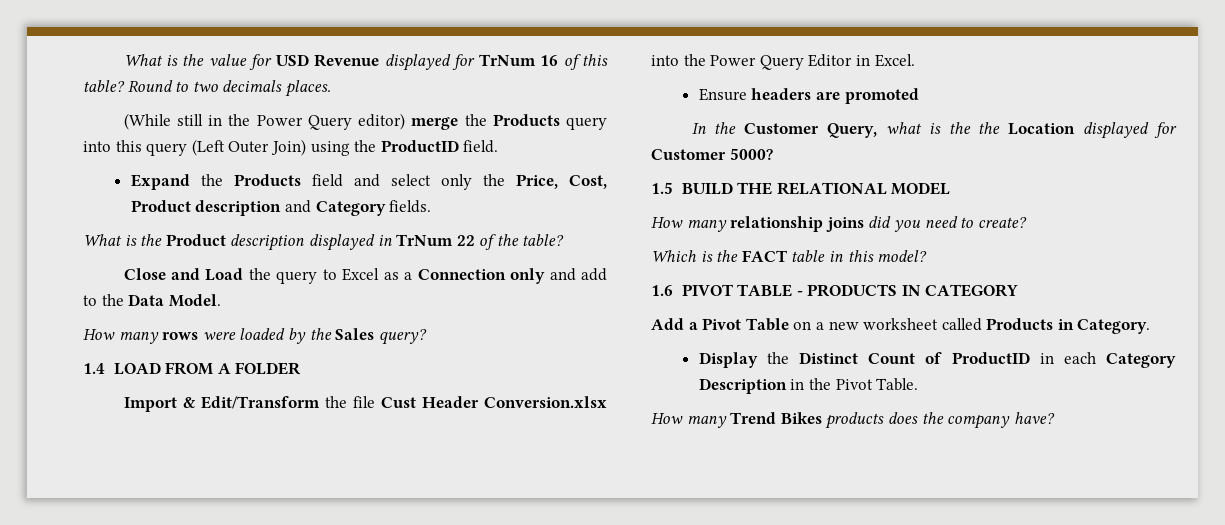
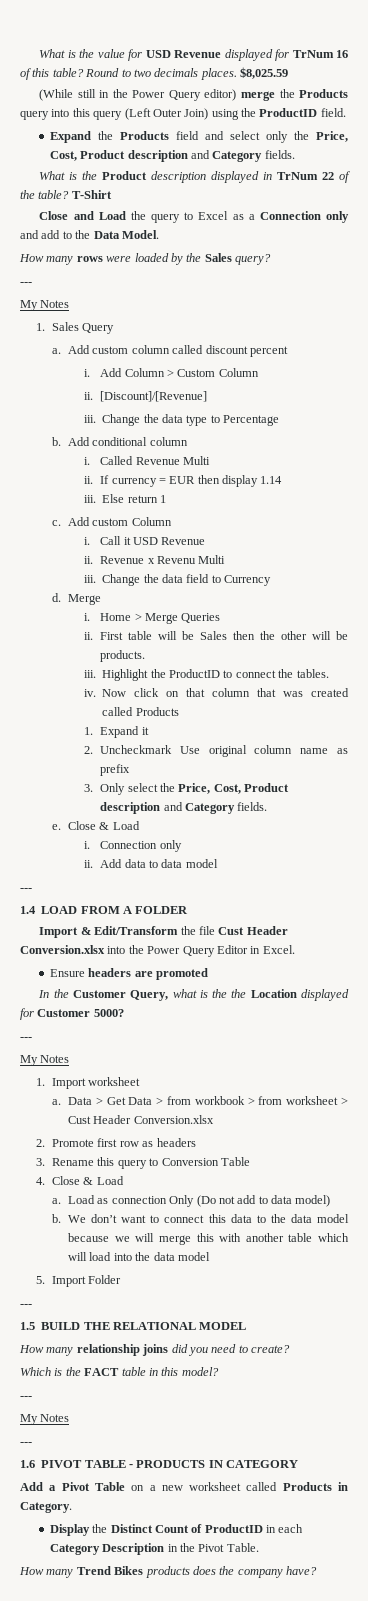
(331, 88) none -> [240,67,288,79] $8,025.59
(565, 240) none -> [71,190,112,199] T-Shirt
(427, 337) none -> [20,282,32,285] [20,300,70,311] [36,322,115,334] [52,345,288,357] [84,368,259,377] [84,391,208,402] [84,414,280,426] [52,437,188,446] [84,456,210,465] [84,475,283,487] [84,494,167,503] [52,517,172,526] [84,536,206,545] [84,555,226,564] [84,574,272,586] [52,593,102,605] [84,613,221,624] [84,631,349,640] [100,650,146,662] [84,669,329,681] [84,688,349,697] [102,707,179,716] [84,726,149,738] [84,745,348,757] [100,764,131,776] [84,783,290,795] [100,802,268,814] [52,821,140,830] [84,840,182,852] [84,859,218,868] [20,888,32,891] // --- // My Notes // 1. Sales Query // a. Add custom column called discount percent // i. Add Column > Custom Column // ii. [Discount]/[Revenue] // iii. Change the data type to Percentage // b. Add conditional column // i. Called Revenue Multi // ii. If currency = EUR then display 1.14 // iii. Else return 1 // c. Add custom Column // i. Call it USD Revenue // ii. Revenue x Revenu Multi // iii. Change the data field to Currency // d. Merge // i. Home > Merge Queries // ii. First table will be Sales then the other will be products. // iii. Highlight the ProductID to connect the tables. // iv. Now click on that column that was created called Products // 1. Expand it // 2. Uncheckmark Use original column name as prefix // 3. Only select the Price, Cost, Product description and Category fields. // e. Close & Load // i. Connection only // ii. Add data to data model // ---
(773, 154) none -> [20,1037,32,1040] [20,1055,70,1066] [36,1077,141,1089] [52,1096,348,1105] [68,1115,214,1124] [36,1138,196,1147] [36,1157,250,1169] [36,1176,124,1185] [52,1195,331,1207] [52,1214,350,1223] [68,1233,349,1245] [68,1252,210,1261] [36,1275,122,1287] [20,1304,32,1307] // --- // My Notes // 1. Import worksheet // a. Data > Get Data > from workbook > from worksheet > Cust Header Conversion.xlsx // 2. Promote first row as headers // 3. Rename this query to Conversion Table // 4. Close & Load // a. Load as connection Only (Do not add to data model) // b. We don’t want to connect this data to the data model because we will merge this with another table which will load into the data model // 5. Import Folder // ---
(928, 256) none -> [20,1396,32,1399] [20,1414,70,1425] [20,1442,32,1445] // --- // My Notes // ---

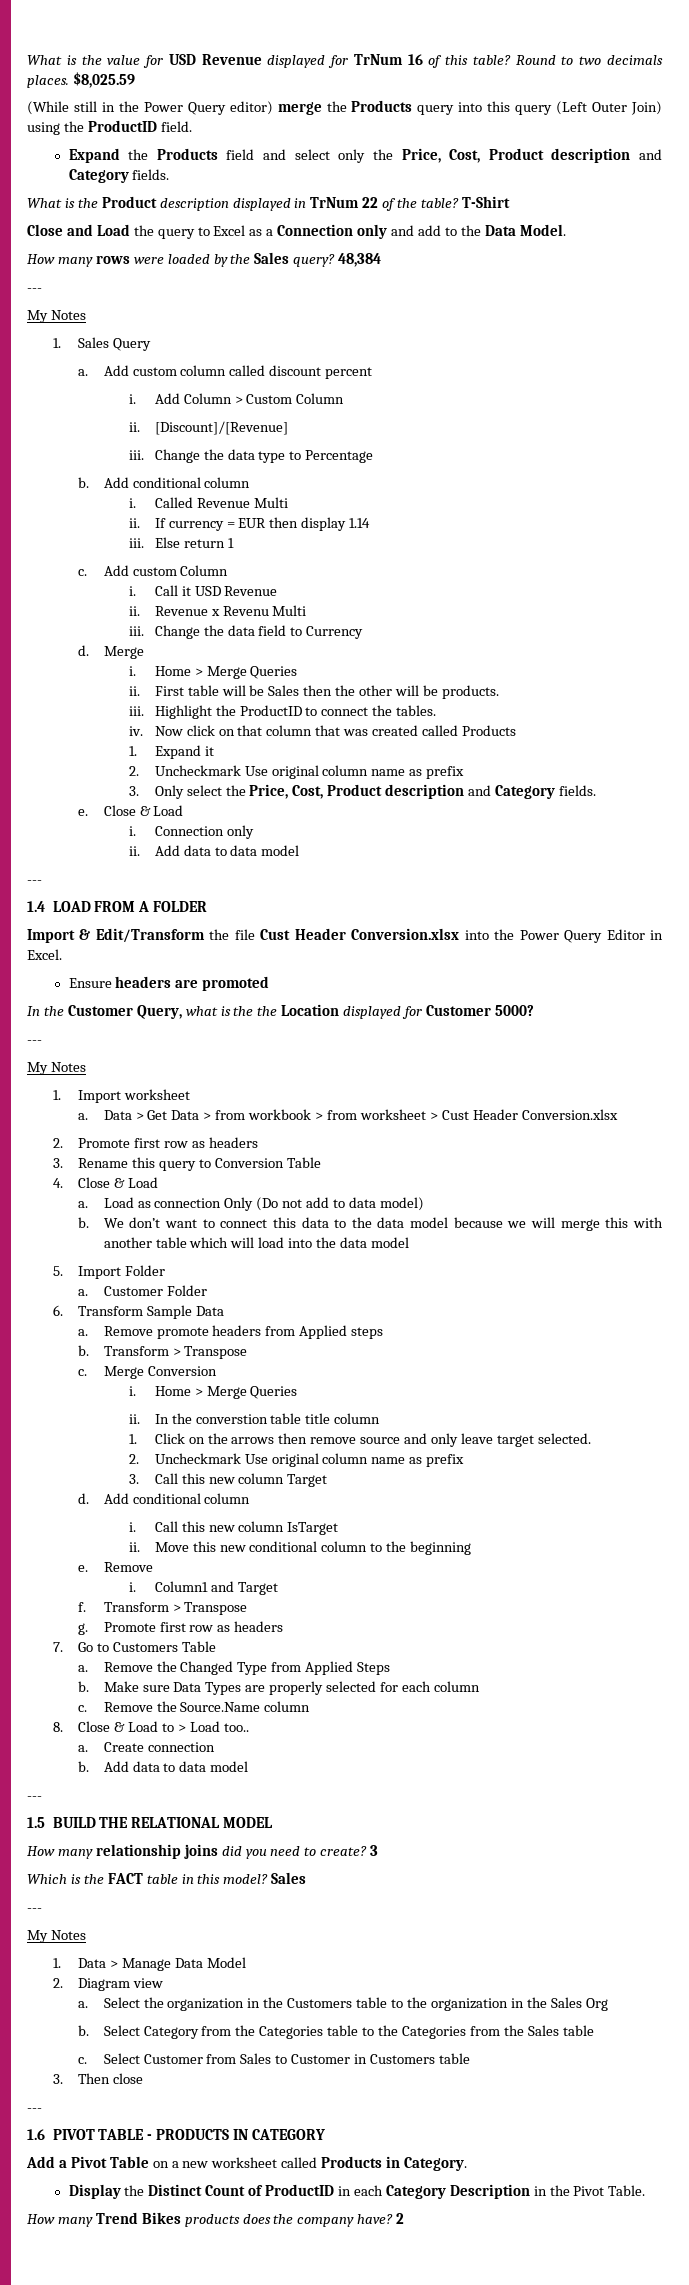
(271, 259) none -> [338,253,382,267] 48,384
(122, 1279) none -> [78,1285,207,1296] [52,1305,224,1319] [78,1325,384,1339] [78,1345,248,1359] [78,1366,217,1379] [129,1386,298,1399] [129,1413,381,1424] [129,1433,591,1447] [129,1453,465,1467] [129,1473,328,1487] [78,1493,251,1504] [129,1521,339,1535] [129,1541,472,1555] [78,1562,153,1572] [129,1581,278,1595] [78,1602,248,1615] [78,1621,284,1635] [52,1641,216,1652] [78,1661,391,1675] [78,1681,480,1695] [78,1701,311,1712] [52,1721,249,1732] [78,1742,215,1752] [78,1761,249,1772] // a. Customer Folder // 6. Transform Sample Data // a. Remove promote headers from Applied steps // b. Transform > Transpose // c. Merge Conversion // i. Home > Merge Queries // ii. In the converstion table title column // 1. Click on the arrows then remove source and only leave target selected. // 2. Uncheckmark Use original column name as prefix // 3. Call this new column Target // d. Add conditional column // i. Call this new column IsTarget // ii. Move this new conditional column to the beginning // e. Remove // i. Column1 and Target // f. Transform > Transpose // g. Promote first row as headers // 7. Go to Customers Table // a. Remove the Changed Type from Applied Steps // b. Make sure Data Types are properly selected for each column // c. Remove the Source.Name column // 8. Close & Load to > Load too.. // a. Create connection // b. Add data to data model
(290, 1349) none -> [370,1845,379,1856] 3
[20,1396,32,1399] [20,1414,70,1425] // --- // My Notes -> [271,1872,307,1884] [27,1908,42,1912] [27,1930,86,1943] [52,1957,246,1971] [52,1978,164,1991] [78,1997,608,2011] [78,2025,594,2039] [78,2053,470,2064] [52,2073,144,2084] Sales // --- // My Notes // 1. Data > Manage Data Model // 2. Diagram view // a. Select the organization in the Customers table to the organization in the Sales Org // b. Select Category from the Categories table to the Categories from the Sales table // c. Select Customer from Sales to Customer in Customers table // 3. Then close
(317, 1570) none -> [396,2213,405,2224] 2

